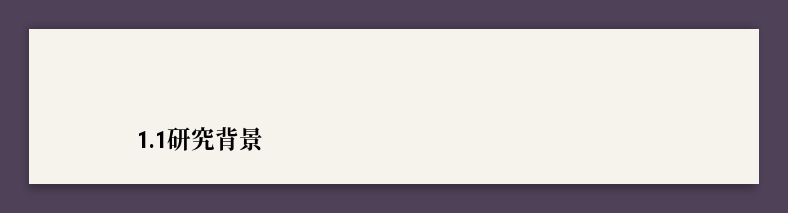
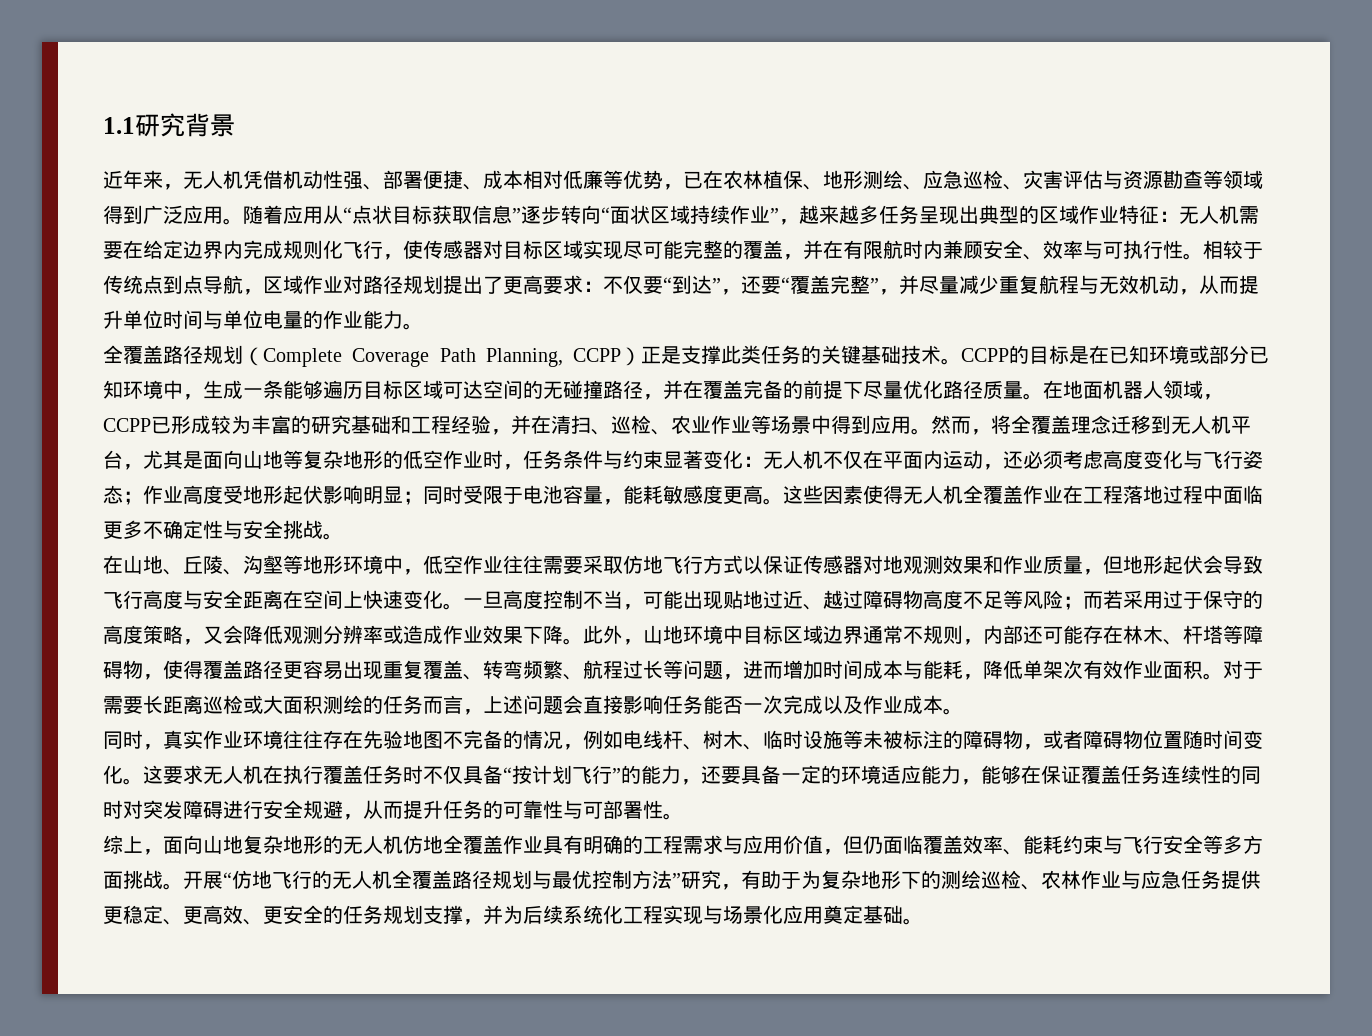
(263, 139) none -> [103,170,1263,190] [103,205,1259,225] [103,240,1263,260] [103,275,1259,295] [103,310,423,330] [103,345,1269,367] [103,380,1223,400] [103,415,1251,435] [103,450,1263,470] [103,485,1263,505] [103,520,343,540] [103,555,1263,575] [103,590,1263,610] [103,625,1263,645] [103,660,1263,680] [103,695,963,715] [103,730,1263,750] [103,765,1261,785] [103,800,683,820] [103,835,1263,855] [103,870,1261,890] [103,905,923,925] // 近年来，无人机凭借机动性强、部署便捷、成本相对低廉等优势，已在农林植保、地形测绘、应急巡检、灾害评估与资源勘查等领域得到广泛应用。随着应用从“点状目标获取信息”逐步转向“面状区域持续作业”，越来越多任务呈现出典型的区域作业特征：无人机需要在给定边界内完成规则化飞行，使传感器对目标区域实现尽可能完整的覆盖，并在有限航时内兼顾安全、效率与可执行性。相较于传统点到点导航，区域作业对路径规划提出了更高要求：不仅要“到达”，还要“覆盖完整”，并尽量减少重复航程与无效机动，从而提升单位时间与单位电量的作业能力。 // 全覆盖路径规划（Complete Coverage Path Planning, CCPP）正是支撑此类任务的关键基础技术。CCPP的目标是在已知环境或部分已知环境中，生成一条能够遍历目标区域可达空间的无碰撞路径，并在覆盖完备的前提下尽量优化路径质量。在地面机器人领域，CCPP已形成较为丰富的研究基础和工程经验，并在清扫、巡检、农业作业等场景中得到应用。然而，将全覆盖理念迁移到无人机平台，尤其是面向山地等复杂地形的低空作业时，任务条件与约束显著变化：无人机不仅在平面内运动，还必须考虑高度变化与飞行姿态；作业高度受地形起伏影响明显；同时受限于电池容量，能耗敏感度更高。这些因素使得无人机全覆盖作业在工程落地过程中面临更多不确定性与安全挑战。 // 在山地、丘陵、沟壑等地形环境中，低空作业往往需要采取仿地飞行方式以保证传感器对地观测效果和作业质量，但地形起伏会导致飞行高度与安全距离在空间上快速变化。一旦高度控制不当，可能出现贴地过近、越过障碍物高度不足等风险；而若采用过于保守的高度策略，又会降低观测分辨率或造成作业效果下降。此外，山地环境中目标区域边界通常不规则，内部还可能存在林木、杆塔等障碍物，使得覆盖路径更容易出现重复覆盖、转弯频繁、航程过长等问题，进而增加时间成本与能耗，降低单架次有效作业面积。对于需要长距离巡检或大面积测绘的任务而言，上述问题会直接影响任务能否一次完成以及作业成本。 // 同时，真实作业环境往往存在先验地图不完备的情况，例如电线杆、树木、临时设施等未被标注的障碍物，或者障碍物位置随时间变化。这要求无人机在执行覆盖任务时不仅具备“按计划飞行”的能力，还要具备一定的环境适应能力，能够在保证覆盖任务连续性的同时对突发障碍进行安全规避，从而提升任务的可靠性与可部署性。 // 综上，面向山地复杂地形的无人机仿地全覆盖作业具有明确的工程需求与应用价值，但仍面临覆盖效率、能耗约束与飞行安全等多方面挑战。开展“仿地飞行的无人机全覆盖路径规划与最优控制方法”研究，有助于为复杂地形下的测绘巡检、农林作业与应急任务提供更稳定、更高效、更安全的任务规划支撑，并为后续系统化工程实现与场景化应用奠定基础。

